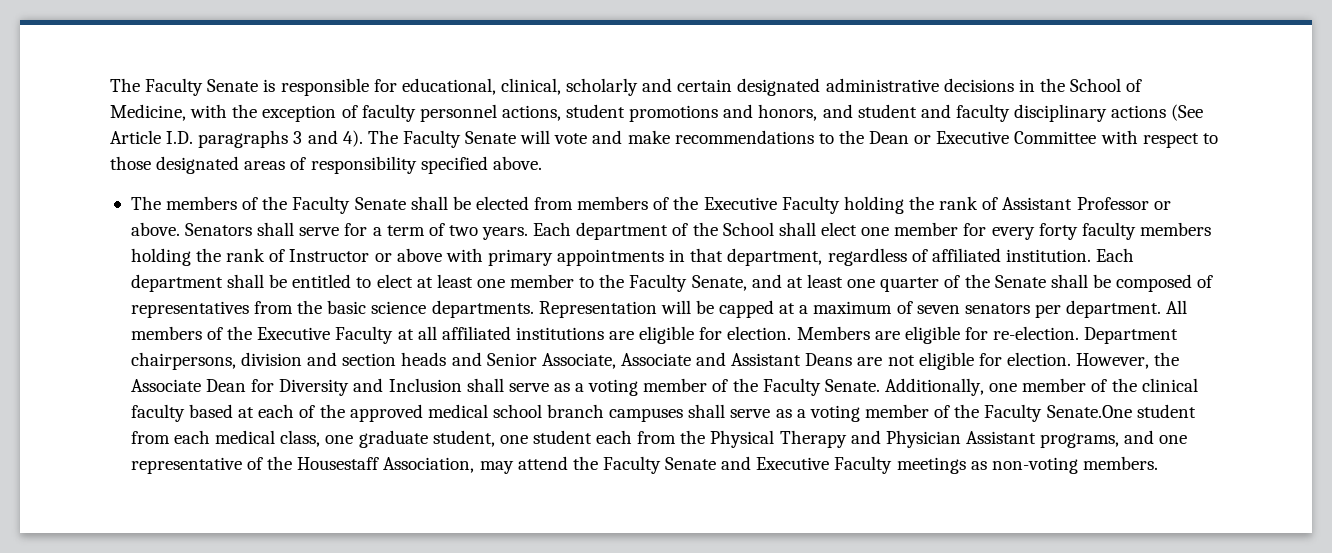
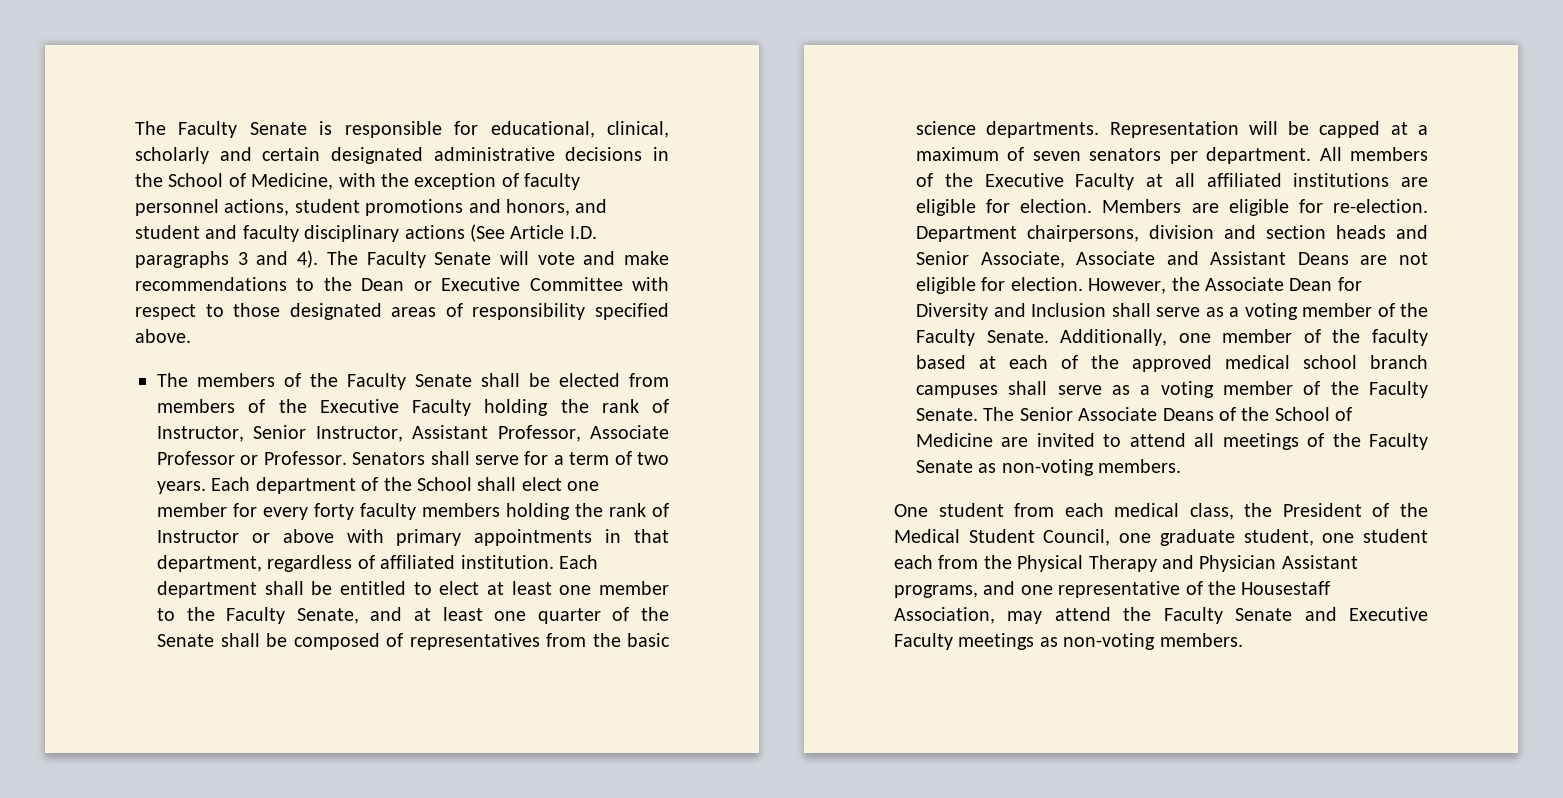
[1002,197,1073,210] Assistant -> [157,425,669,442] Instructor, Senior Instructor, Assistant Professor, Associate
[130,222,180,236] above. -> [263,451,347,465] Professor.
[1141,378,1198,392] clinical -> (1361, 336) none
[1046,405,1132,418] Senate.One -> [916,407,1353,421] [916,433,1428,450] [916,459,1182,476] [894,504,928,517] Senate. The Senior Associate Deans of the School of Medicine are invited to attend all meetings of the Faculty Senate as non-voting members. // One
(321, 438) none -> [1244,503,1428,517] [894,529,1111,546] the President of the Medical Student Council,

